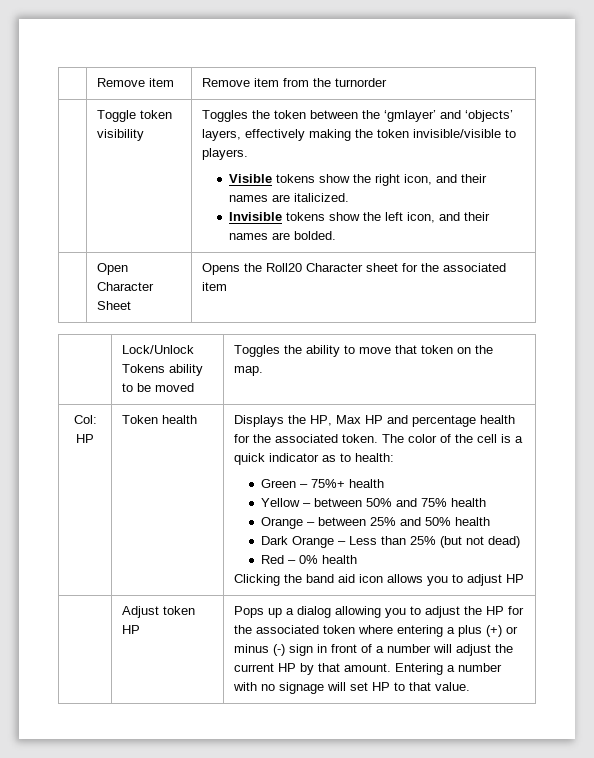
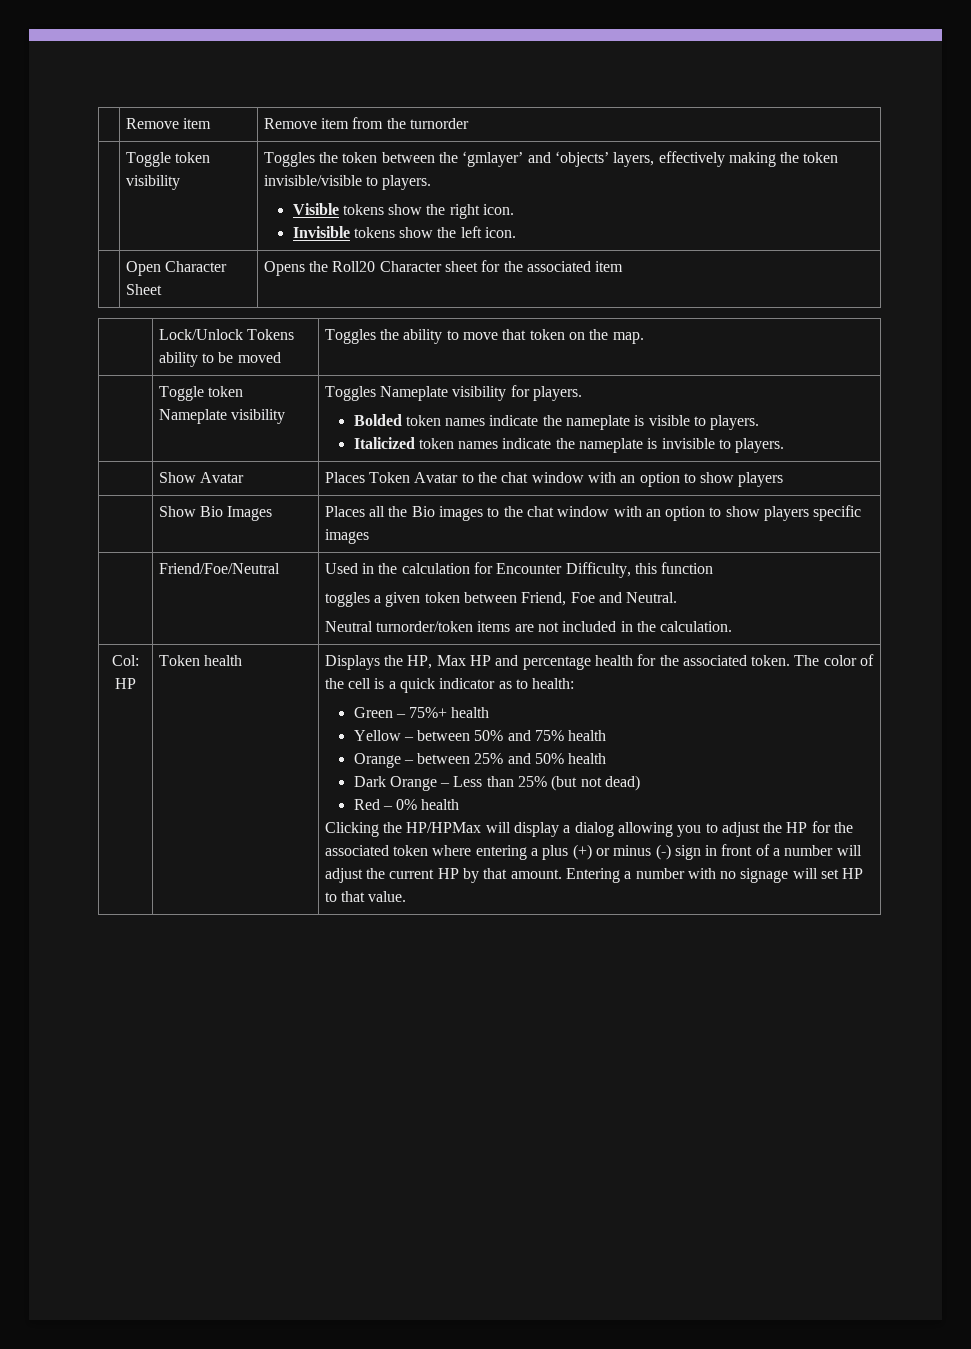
[403,174,487,185] [228,193,349,202] icon, and their names are italicized. -> [483,204,515,215] icon.
[406,212,490,223] [228,231,336,240] icon, and their names are bolded. -> [485,227,517,238] icon.
(263, 371) none -> [158,386,243,401] [158,409,285,424] [324,385,582,401] [353,414,760,430] [353,437,785,453] [158,472,244,483] [324,472,784,487] [158,506,273,521] [324,505,862,521] [324,529,369,544] [158,563,280,574] [324,562,714,578] [324,592,678,607] [324,621,733,632] // | Toggle token Nameplate visibility | Toggles Nameplate visibility for players. // Bolded token names indicate the nameplate is visible to players. // Italicized token names indicate the nameplate is invisible to players. // | Show Avatar | Places Token Avatar to the chat window with an option to show players // | Show Bio Images | Places all the Bio images to the chat window with an option to show players specific images // | Friend/Foe/Neutral | Used in the calculation for Encounter Difficulty, this function // toggles a given token between Friend, Foe and Neutral. // Neutral turnorder/token items are not included in the calculation.
[305,574,524,586] [121,606,195,618] [121,625,140,634] [233,606,282,618] band aid icon allows you to adjust HP // | Adjust token HP | Pops up -> [406,822,559,837] HP/HPMax will display

